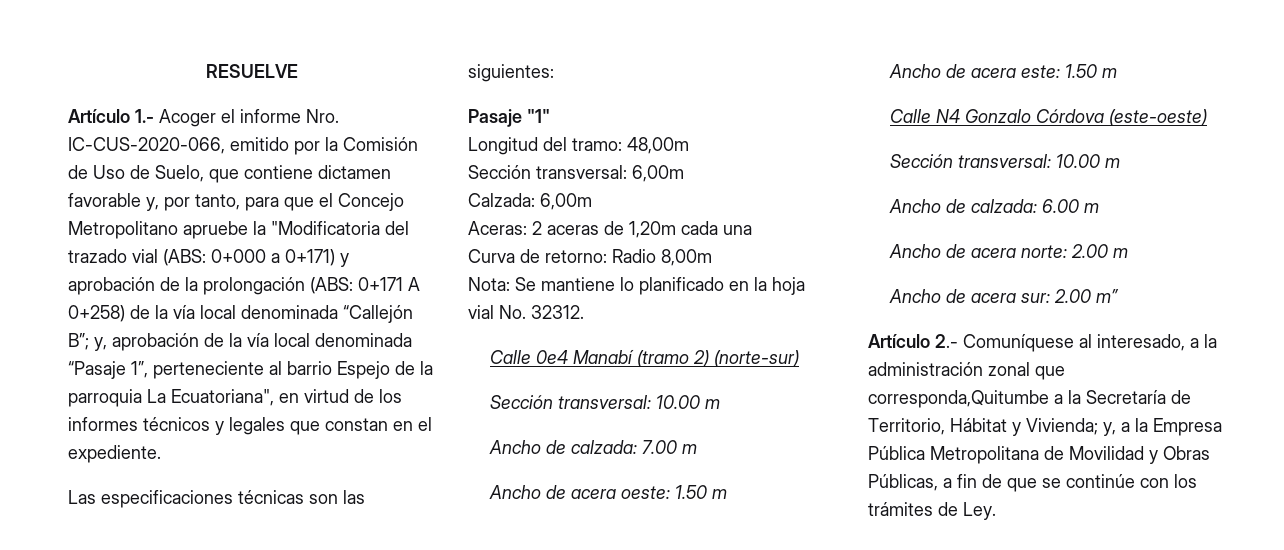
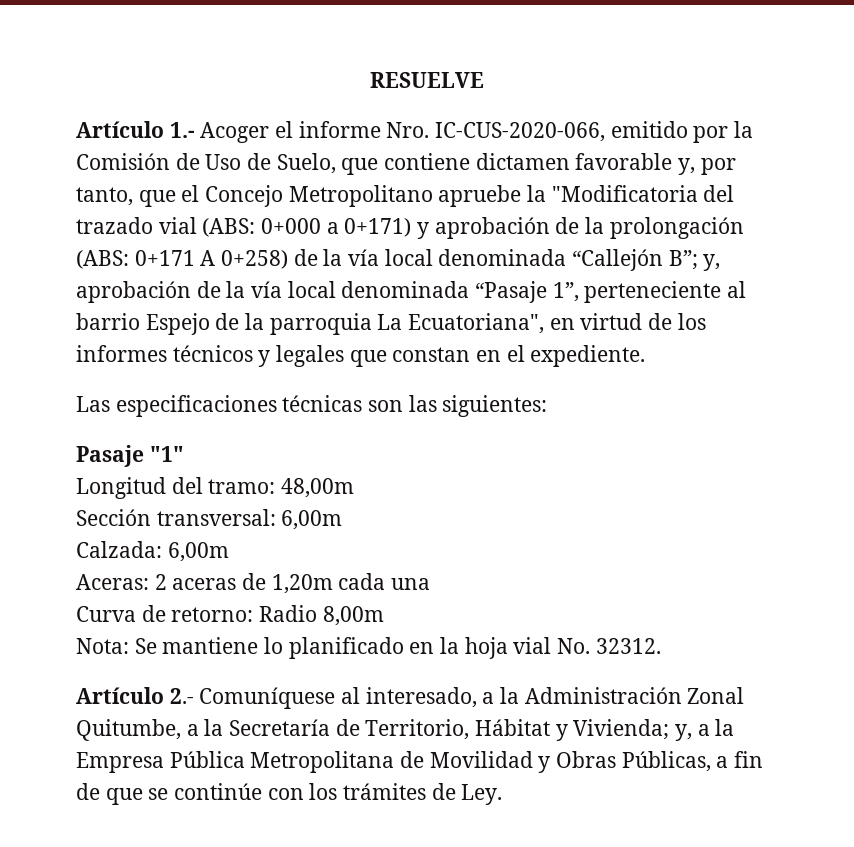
[245,197,279,211] para -> (133, 196) none
[490,349,800,367] [490,395,721,409] [489,440,698,454] [489,485,728,499] [889,64,1118,78] [890,109,1208,126] [890,154,1121,168] [889,199,1100,213] [889,244,1129,258] [889,289,1120,303] // Calle 0e4 Manabí (tramo 2) (norte-sur) // Sección transversal: 10.00 m // Ancho de calzada: 7.00 m // Ancho de acera oeste: 1.50 m // Ancho de acera este: 1.50 m // Calle N4 Gonzalo Córdova (este-oeste) // Sección transversal: 10.00 m // Ancho de calzada: 6.00 m // Ancho de acera norte: 2.00 m // Ancho de acera sur: 2.00 m” -> (661, 646) none
[868,362,1065,380] [868,390,1049,408] administración zonal que corresponda,Quitumbe -> [524,687,745,704] [76,719,181,741] Administración Zonal Quitumbe,

